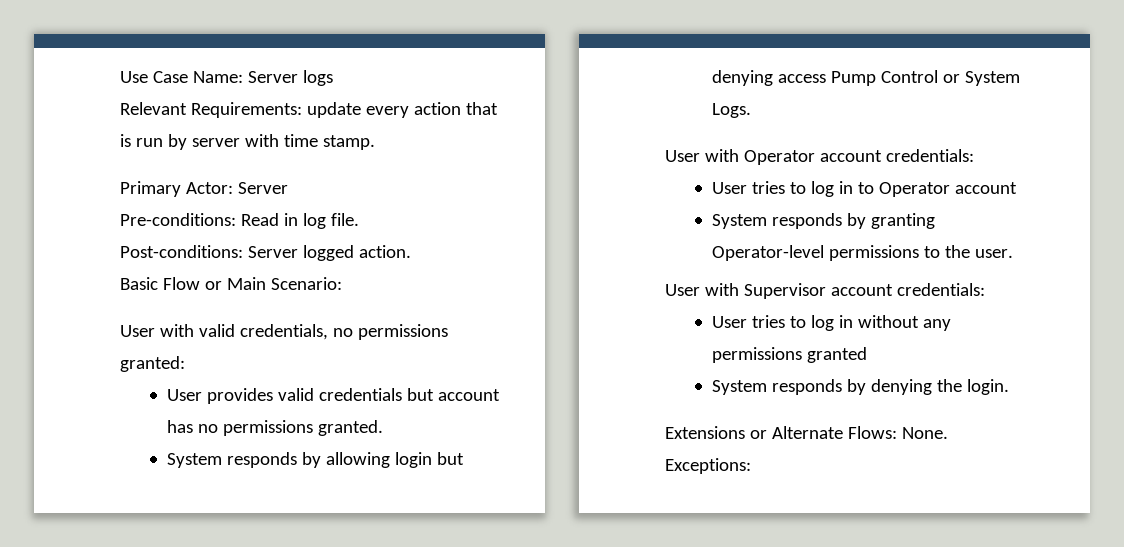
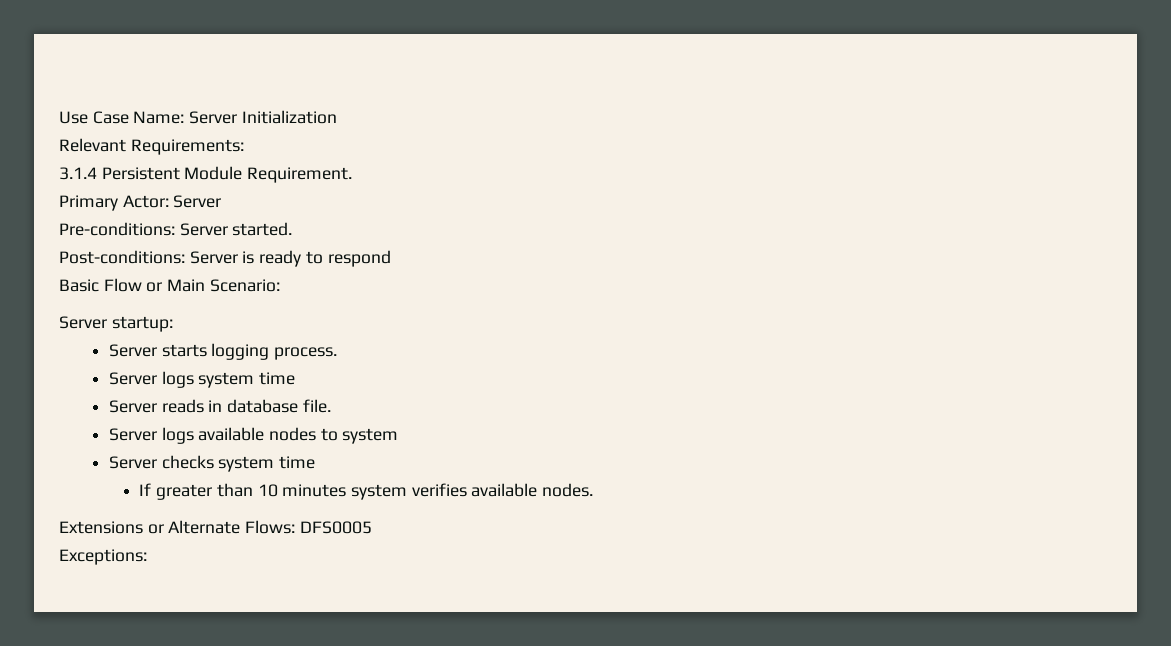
[302,70,333,86] logs -> [241,110,337,124] Initialization
[306,102,498,118] [120,134,375,150] [120,181,288,197] [120,213,359,229] [120,245,411,261] update every action that is run by server with time stamp. // Primary Actor: Server // Pre-conditions: Read in log file. // Post-conditions: Server logged action. -> [59,166,353,183] [59,195,222,211] [59,222,293,236] [59,250,391,267] // 3.1.4 Persistent Module Requirement. // Primary Actor: Server // Pre-conditions: Server started. // Post-conditions: Server is ready to respond
[120,324,448,340] [120,356,185,372] [166,388,500,404] [166,420,383,436] [166,452,464,468] [711,70,1020,86] [711,103,751,118] [665,149,974,165] [711,181,1017,197] [711,213,935,229] [711,245,1013,261] [665,283,985,299] [711,315,951,331] [711,347,867,363] [711,379,1009,395] User with valid credentials, no permissions granted: // User provides valid credentials but account has no permissions granted. // System responds by allowing login but denying access Pump Control or System Logs. // User with Operator account credentials: // User tries to log in to Operator account // System responds by granting Operator-level permissions to the user. // User with Supervisor account credentials: // User tries to log in without any permissions granted // System responds by denying the login. -> [59,316,173,332] [108,343,337,360] [108,371,295,388] [108,399,331,413] [108,427,399,444] [108,455,315,472] [139,483,594,500] Server startup: // Server starts logging process. // Server logs system time // Server reads in database file. // Server logs available nodes to system // Server checks system time // If greater than 10 minutes system verifies available nodes.
[901,427,948,439] None. -> [299,521,372,534] DFS0005

